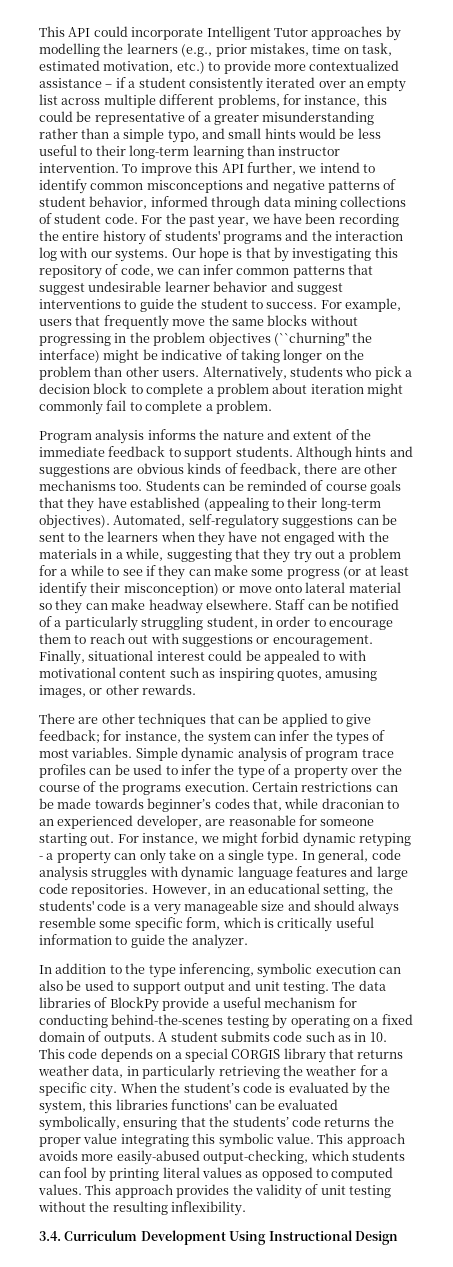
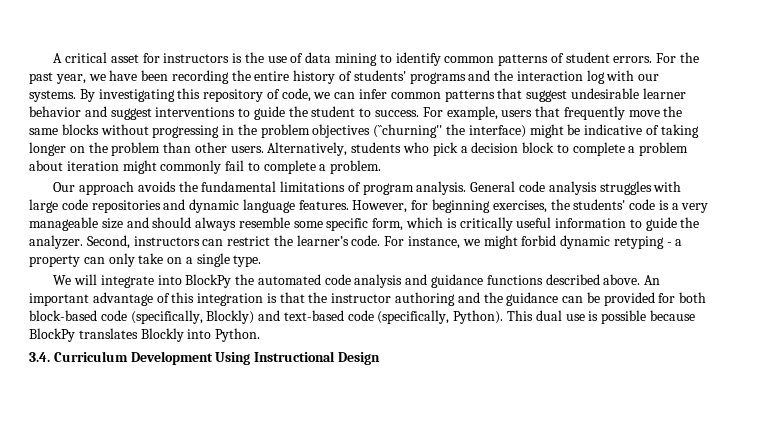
[39,26,401,41] [39,43,392,57] [39,60,400,74] [39,77,407,92] [39,94,387,108] [39,111,375,125] [39,128,381,143] [39,145,341,159] [39,162,375,176] [39,179,397,194] [39,196,407,210] [39,213,138,224] This API could incorporate Intelligent Tutor approaches by modelling the learners (e.g., prior mistakes, time on task, estimated motivation, etc.) to provide more contextualized assistance – if a student consistently iterated over an empty list across multiple different problems, for instance, this could be representative of a greater misunderstanding rather than a simple typo, and small hints would be less useful to their long-term learning than instructor intervention. To improve this API further, we intend to identify common misconceptions and negative patterns of student behavior, informed through data mining collections of student code. -> [53,52,653,66] A critical asset for instructors is the use of data mining to identify common patterns of student errors.
[171,247,289,262] Our hope is that by -> [79,89,95,102] By
[39,429,371,444] [39,446,413,460] [39,463,397,477] [39,480,401,494] [39,497,381,512] [39,514,397,529] [39,531,389,546] [39,548,401,563] [39,565,409,580] [39,582,401,597] [39,599,400,614] [39,616,393,631] [39,633,373,647] [39,650,366,665] [39,667,378,681] [39,684,197,698] [39,713,372,727] [39,730,386,745] [39,747,394,762] [39,764,402,779] [39,781,398,795] [39,798,399,812] [39,815,375,829] [39,832,411,847] [39,849,401,864] [39,866,408,881] [39,883,370,897] Program analysis informs the nature and extent of the immediate feedback to support students. Although hints and suggestions are obvious kinds of feedback, there are other mechanisms too. Students can be reminded of course goals that they have established (appealing to their long-term objectives). Automated, self-regulatory suggestions can be sent to the learners when they have not engaged with the materials in a while, suggesting that they try out a problem for a while to see if they can make some progress (or at least identify their misconception) or move onto lateral material so they can make headway elsewhere. Staff can be notified of a particularly struggling student, in order to encourage them to reach out with suggestions or encouragement. Finally, situational interest could be appealed to with motivational content such as inspiring quotes, amusing images, or other rewards. // There are other techniques that can be applied to give feedback; for instance, the system can infer the types of most variables. Simple dynamic analysis of program trace profiles can be used to infer the type of a property over the course of the programs execution. Certain restrictions can be made towards beginner’s codes that, while draconian to an experienced developer, are reasonable for someone starting out. For instance, we might forbid dynamic retyping - a property can only take on a single type. In general, code analysis struggles with dynamic language features and large code repositories. However, in an educational setting, -> [53,181,682,195] [29,199,547,213] Our approach avoids the fundamental limitations of program analysis. General code analysis struggles with large code repositories and dynamic language features. However, for beginning exercises,
[39,963,401,978] [39,980,386,994] [39,997,357,1012] [39,1014,413,1029] [39,1031,387,1045] [39,1048,404,1063] [38,1065,388,1080] [39,1082,391,1097] [39,1099,339,1114] [39,1116,394,1131] [39,1133,405,1148] [39,1150,405,1165] [39,1167,394,1182] [38,1184,391,1199] [38,1201,247,1216] // In addition to the type inferencing, symbolic execution can also be used to support output and unit testing. The data libraries of BlockPy provide a useful mechanism for conducting behind-the-scenes testing by operating on a fixed domain of outputs. A student submits code such as in 10. This code depends on a special CORGIS library that returns weather data, in particularly retrieving the weather for a specific city. When the student’s code is evaluated by the system, this libraries functions' can be evaluated symbolically, ensuring that the students’ code returns the proper value integrating this symbolic value. This approach avoids more easily-abused output-checking, which students can fool by printing literal values as opposed to computed values. This approach provides the validity of unit testing without the resulting inflexibility. -> [86,235,683,249] [29,253,262,267] [53,274,661,288] [29,292,707,306] [29,310,695,324] [29,328,261,342] Second, instructors can restrict the learner’s code. For instance, we might forbid dynamic retyping - a property can only take on a single type. // We will integrate into BlockPy the automated code analysis and guidance functions described above. An important advantage of this integration is that the instructor authoring and the guidance can be provided for both block-based code (specifically, Blockly) and text-based code (specifically, Python). This dual use is possible because BlockPy translates Blockly into Python.

